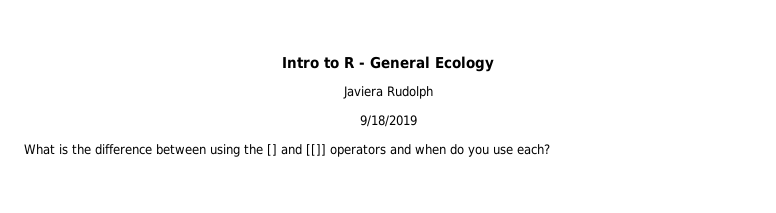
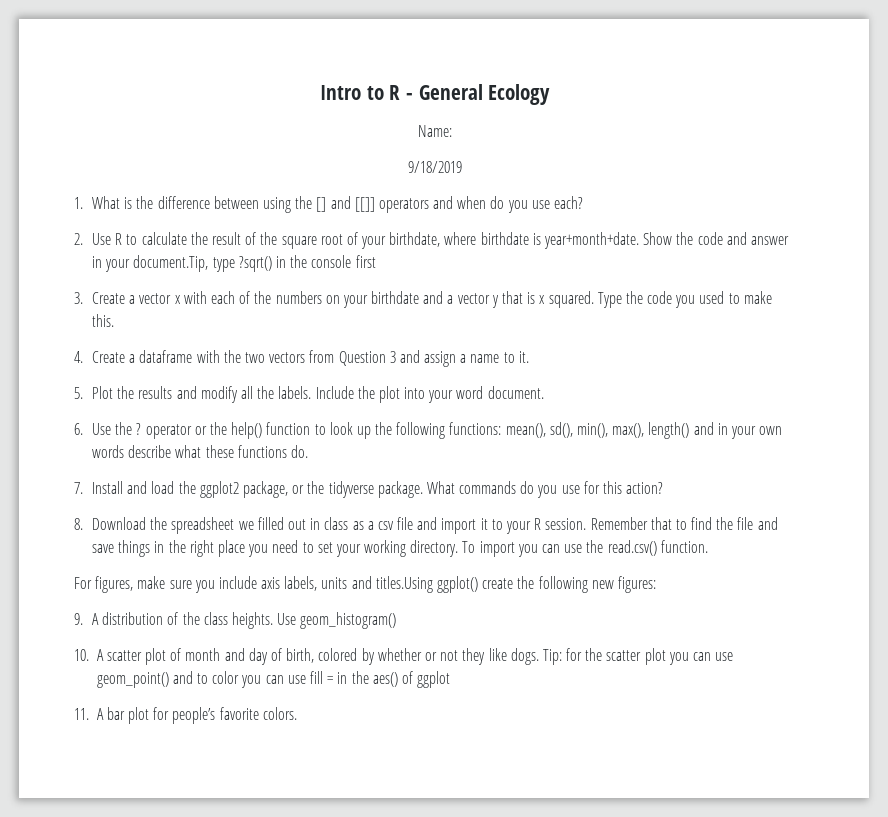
[342,86,433,99] Javiera Rudolph -> [417,125,452,137] Name:
(417, 121) none -> [74,197,83,209] 1.
(550, 149) none -> [74,232,789,249] [92,255,376,272] [74,291,772,308] [92,314,115,327] [74,350,529,367] [74,386,544,403] [74,422,783,439] [92,445,308,458] [74,481,664,498] [74,517,778,534] [92,540,708,557] [74,576,656,593] [74,612,397,629] [74,648,734,665] [96,671,451,688] [74,707,297,724] // 2. Use R to calculate the result of the square root of your birthdate, where birthdate is year+month+date. Show the code and answer in your document.Tip, type ?sqrt() in the console first // 3. Create a vector x with each of the numbers on your birthdate and a vector y that is x squared. Type the code you used to make this. // 4. Create a dataframe with the two vectors from Question 3 and assign a name to it. // 5. Plot the results and modify all the labels. Include the plot into your word document. // 6. Use the ? operator or the help() function to look up the following functions: mean(), sd(), min(), max(), length() and in your own words describe what these functions do. // 7. Install and load the ggplot2 package, or the tidyverse package. What commands do you use for this action? // 8. Download the spreadsheet we filled out in class as a csv file and import it to your R session. Remember that to find the file and save things in the right place you need to set your working directory. To import you can use the read.csv() function. // For figures, make sure you include axis labels, units and titles.Using ggplot() create the following new figures: // 9. A distribution of the class heights. Use geom_histogram() // 10. A scatter plot of month and day of birth, colored by whether or not they like dogs. Tip: for the scatter plot you can use geom_point() and to color you can use fill = in the aes() of ggplot // 11. A bar plot for people’s favorite colors.

